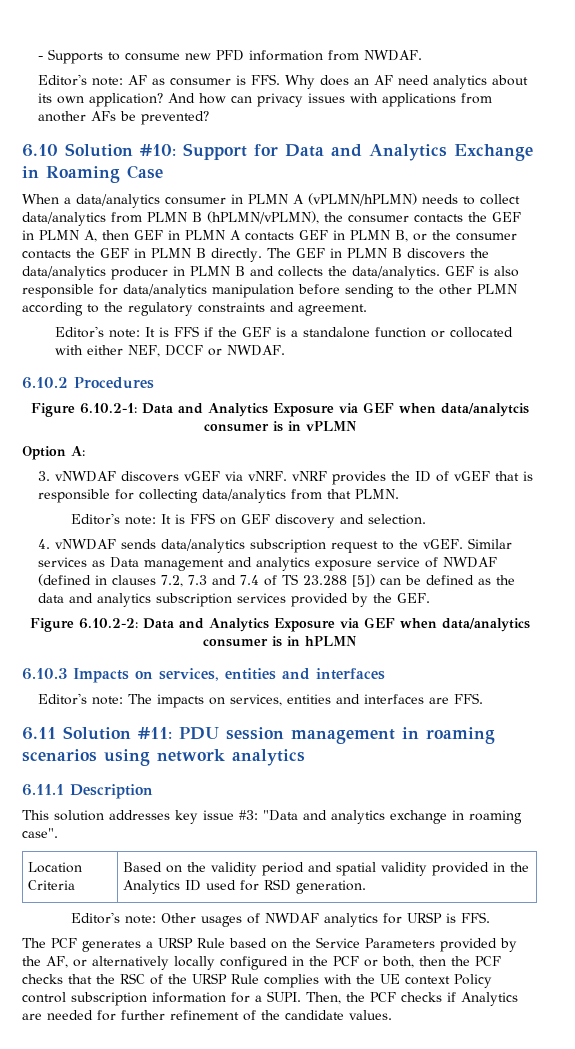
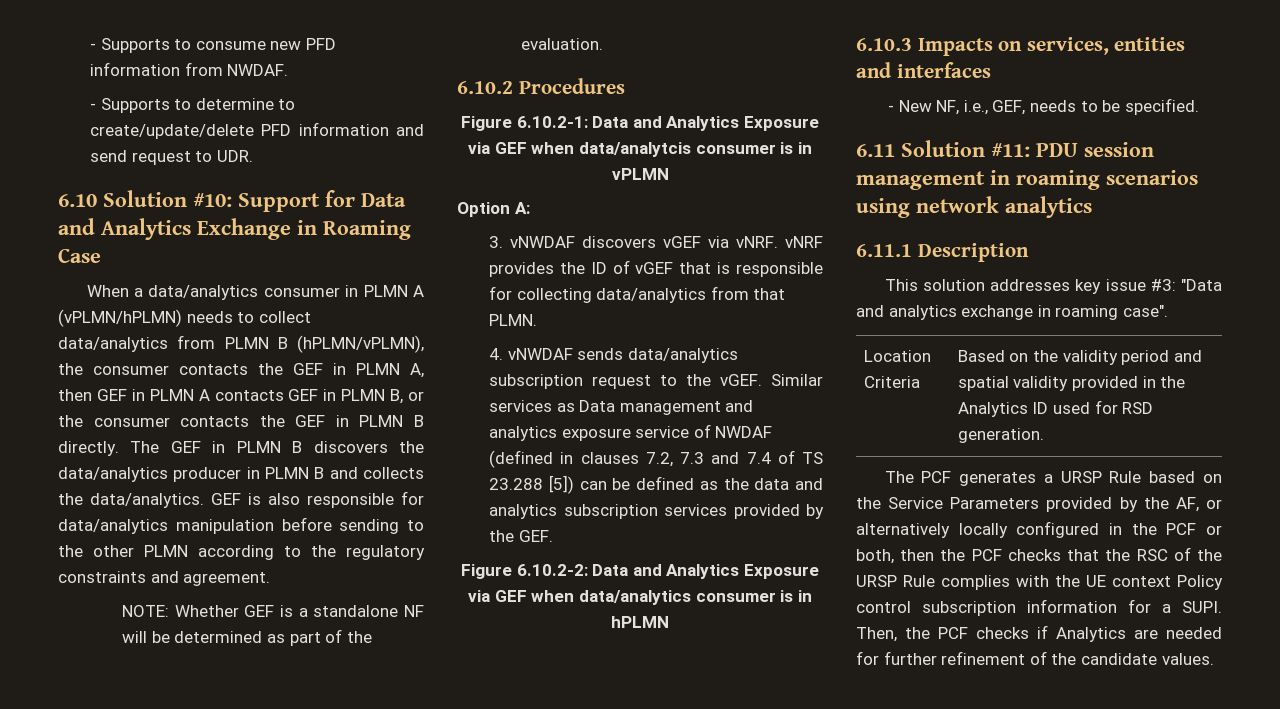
[38,74,529,89] [38,93,493,107] [38,111,210,125] Editor's note: AF as consumer is FFS. Why does an AF need analytics about its own application? And how can privacy issues with applications from another AFs be prevented? -> [90,98,296,113] [90,122,425,139] [90,150,253,165] - Supports to determine to create/update/delete PFD information and send request to UDR.
[54,326,513,338] [54,345,285,357] Editor's note: It is FFS if the GEF is a standalone function or collocated with either NEF, DCCF or NWDAF. -> [122,605,424,617] [122,629,372,646] [521,38,604,50] NOTE: Whether GEF is a standalone NF will be determined as part of the evaluation.
[71,513,427,528] // Editor's note: It is FFS on GEF discovery and selection. -> (538, 320) none
[38,693,484,708] Editor's note: The impacts on services, entities and interfaces are FFS. -> [888,98,1199,115] - New NF, i.e., GEF, needs to be specified.
[71,912,491,927] // Editor's note: Other usages of NWDAF analytics for URSP is FFS. -> (1044, 435) none

